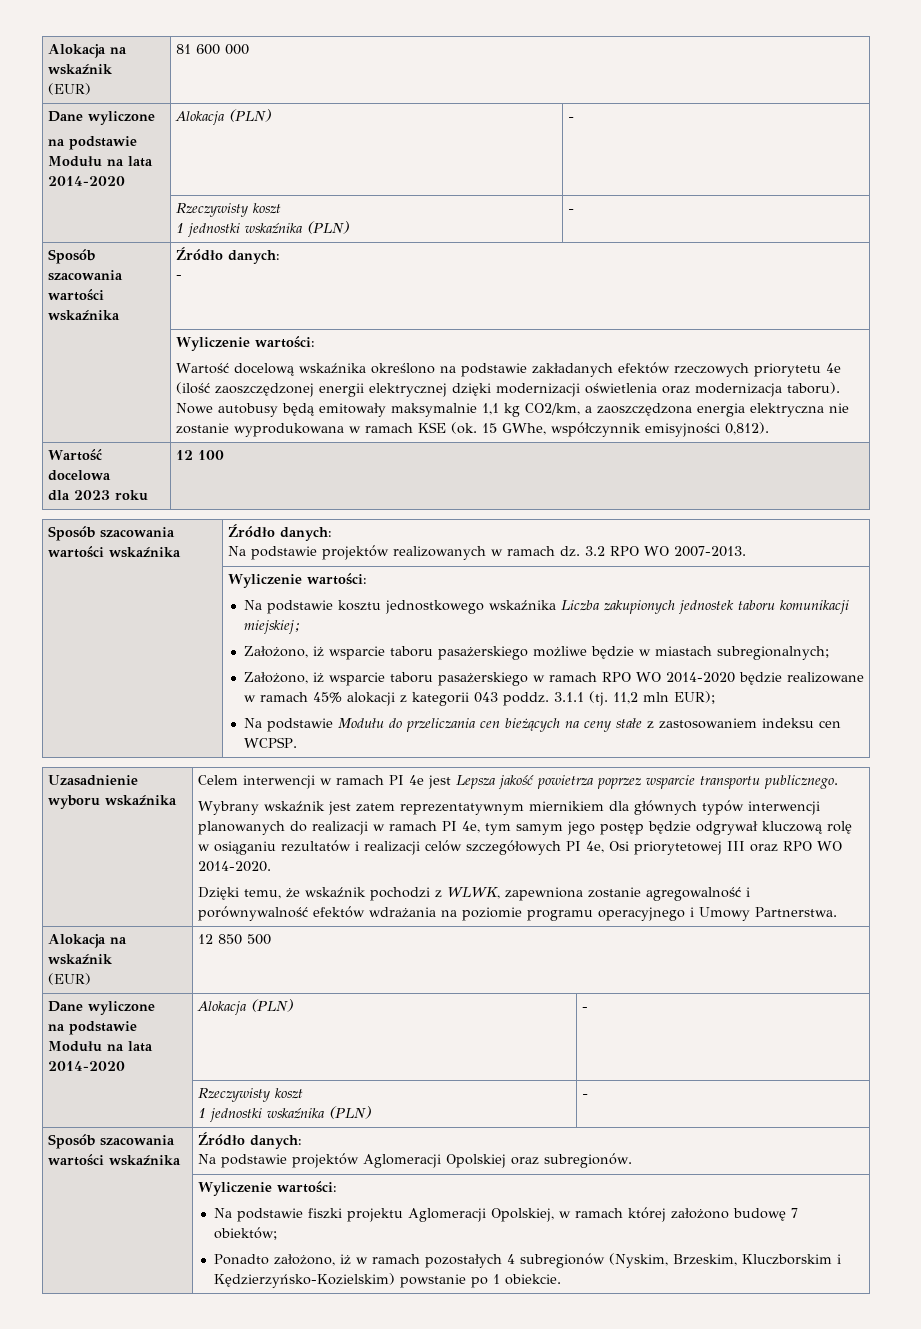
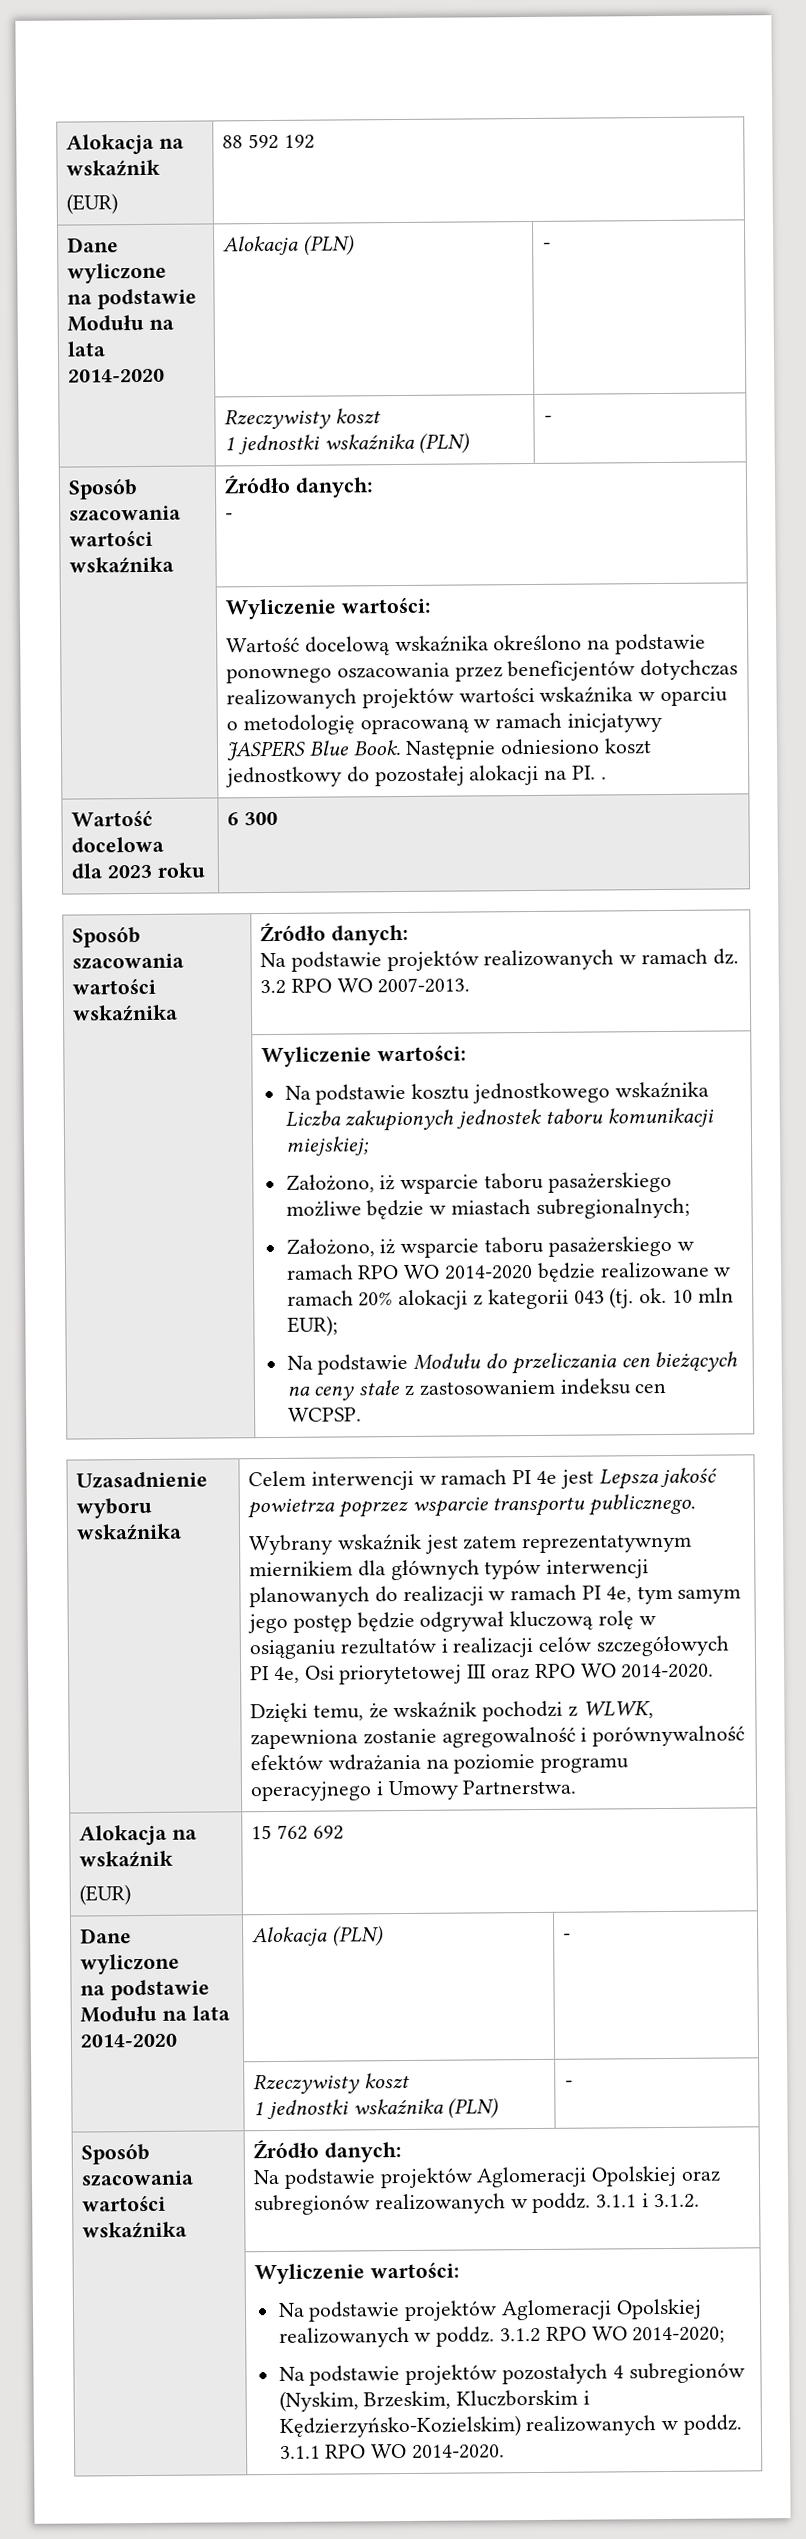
[47,44,127,58] [47,64,113,75] [47,83,91,95] [175,44,249,55] Alokacja na wskaźnik // (EUR) | 81 600 000 -> [65,133,184,155] [65,159,160,177] [65,193,118,215] [221,133,315,150] Alokacja na wskaźnik // (EUR) | 88 592 192
[531,362,841,377] [175,382,840,397] [175,403,849,417] [175,422,769,437] zakładanych efektów rzeczowych priorytetu 4e (ilość zaoszczędzonej energii elektrycznej dzięki modernizacji oświetlenia oraz modernizacja taboru). Nowe autobusy będą emitowały maksymalnie 1,1 kg CO2/km, a zaoszczędzona energia elektryczna nie zostanie wyprodukowana w ramach KSE (ok. 15 GWhe, współczynnik emisyjności 0,812). -> [225,659,739,684] [225,686,728,710] [225,712,662,736] [225,738,652,761] [224,764,607,788] ponownego oszacowania przez beneficjentów dotychczas realizowanych projektów wartości wskaźnika w oparciu o metodologię opracowaną w ramach inicjatywy JASPERS Blue Book. Następnie odniesiono koszt jednostkowy do pozostałej alokacji na PI. .
[175,450,224,460] 12 100 -> [226,811,278,826] 6 300
[312,692,342,703] 45% -> [358,1292,394,1307] 20%
[502,691,638,706] poddz. 3.1.1 (tj. 11,2 -> [609,1287,694,1309] (tj. ok. 10
[197,934,271,945] 12 850 500 -> [250,1824,344,1840] 15 762 692
[543,1153,632,1168] [197,1181,337,1196] [213,1207,798,1222] [213,1227,277,1240] [213,1254,420,1266] subregionów. // | Wyliczenie wartości: // Na podstawie fiszki projektu Aglomeracji Opolskiej, w ramach której założono budowę 7 obiektów; // Ponadto założono, iż w ramach -> [253,2192,700,2216] [253,2262,460,2285] [277,2298,702,2322] [278,2326,726,2348] [278,2364,498,2386] subregionów realizowanych w poddz. 3.1.1 i 3.1.2. // | Wyliczenie wartości: // Na podstawie projektów Aglomeracji Opolskiej realizowanych w poddz. 3.1.2 RPO WO 2014-2020; // Na podstawie projektów
[399,1274,561,1288] powstanie po 1 obiekcie. -> [525,2414,743,2437] [279,2444,506,2459] realizowanych w poddz. 3.1.1 RPO WO 2014-2020.

